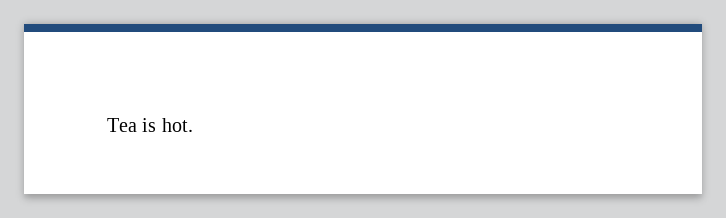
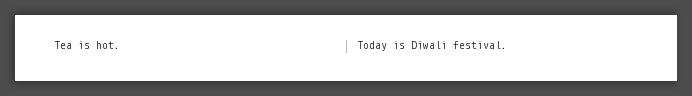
(193, 125) none -> [357,41,507,51] // Today is Diwali festival.

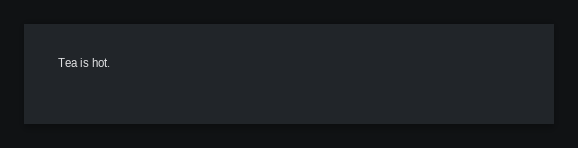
[357,41,507,51] // Today is Diwali festival. -> (111, 62) none

